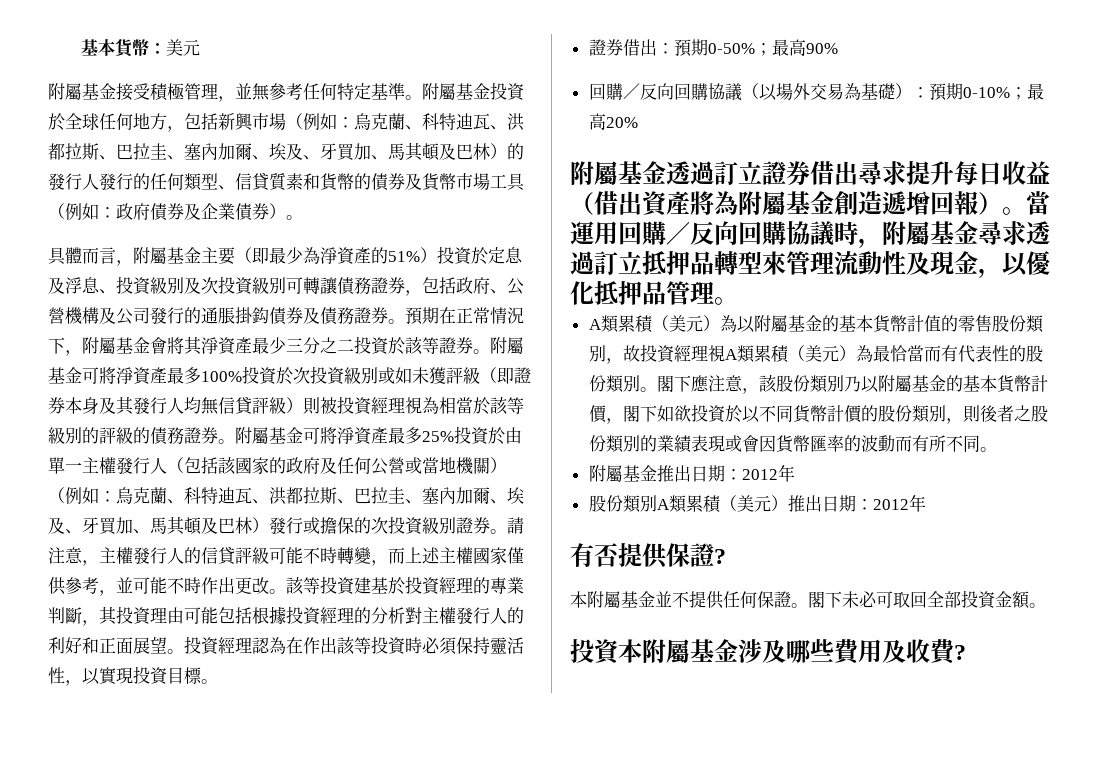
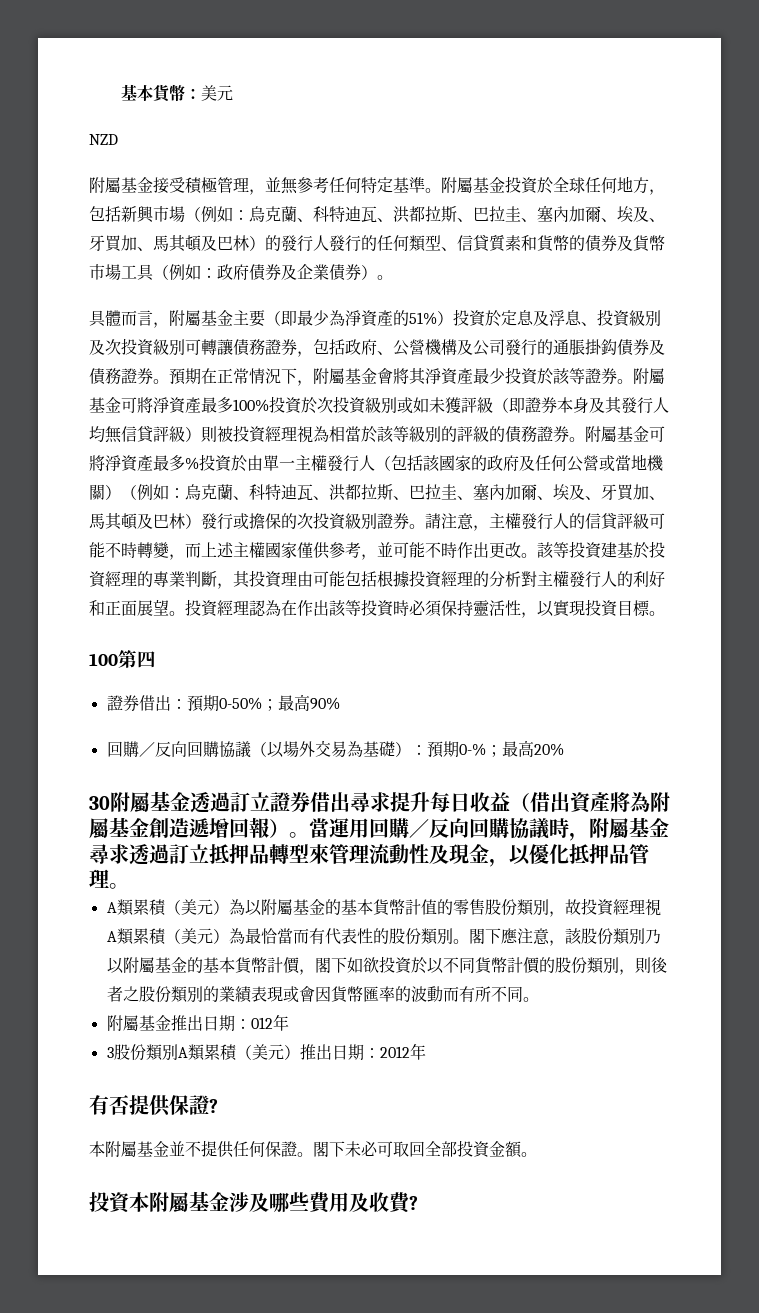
(201, 47) none -> [89,134,118,145] // NZD
[286,337,354,354] 三分之二 -> (505, 376) none
[422,431,454,442] 25% -> [185,457,199,470] %
(218, 681) none -> [89,650,156,668] // 100第四
[962,87,1010,98] 0-10% -> [458,743,486,756] 0-%
(638, 122) none -> [89,796,110,810] 30
[741,464,795,482] 2012年 // -> [250,1014,289,1031] [106,1047,114,1058] 012年 // 3

